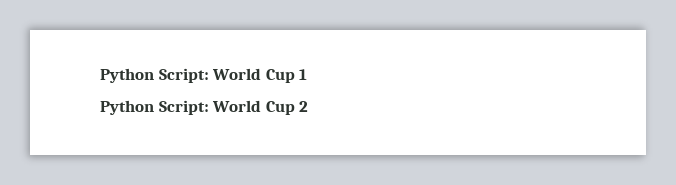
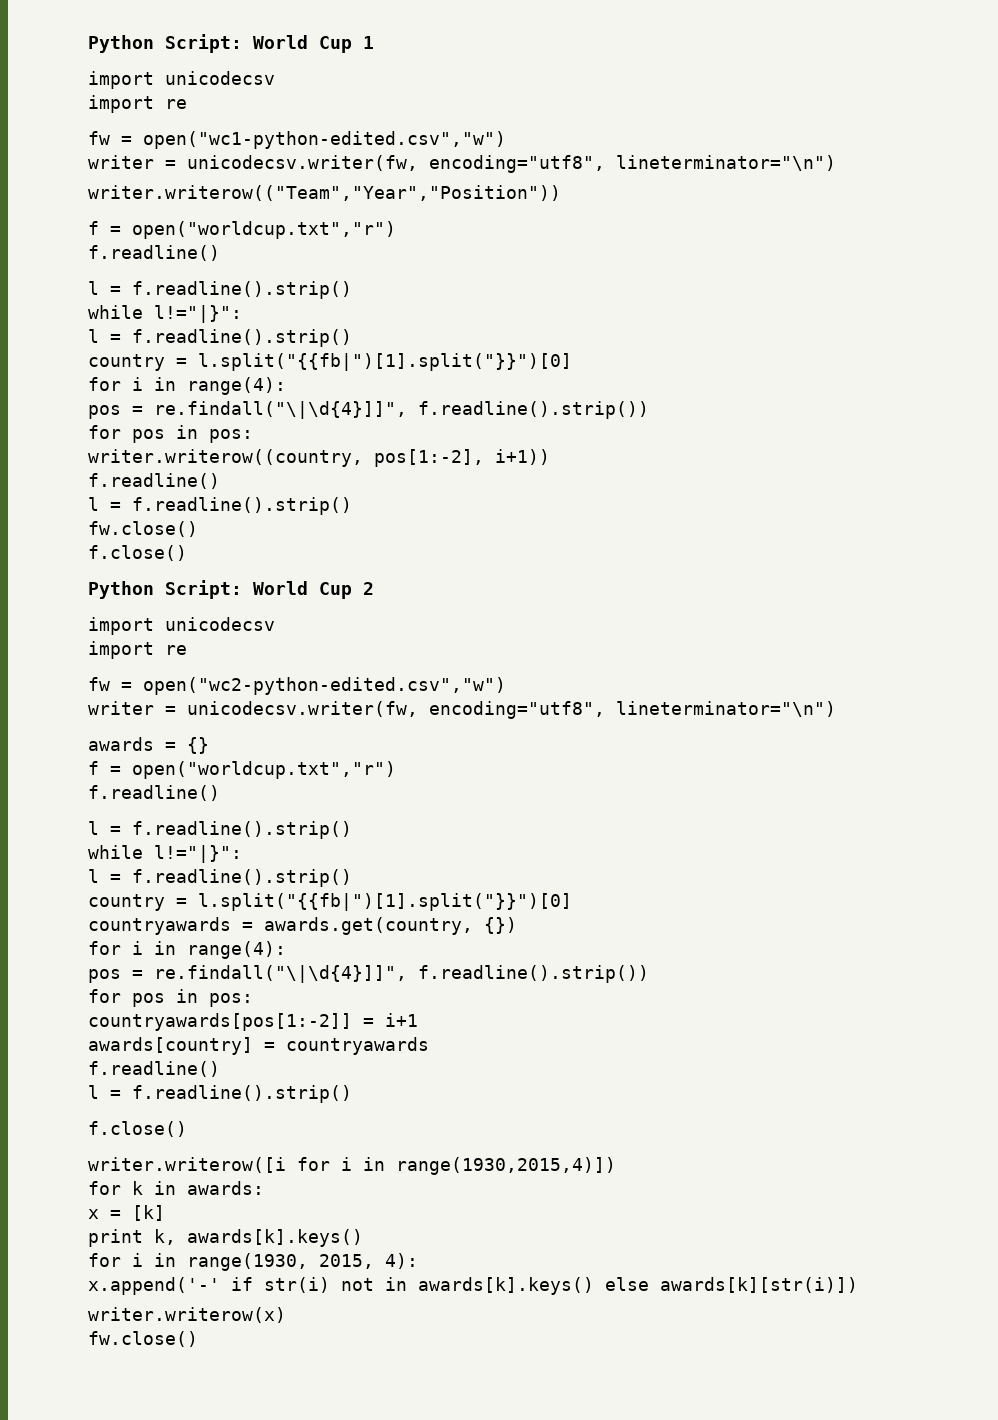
(308, 74) none -> [88,71,275,89] [88,95,187,113] [88,131,506,149] [88,155,836,173] [88,185,561,201] [88,221,396,239] [88,245,220,261] [88,281,352,299] [88,305,242,323] [88,329,352,347] [88,353,572,371] [88,377,286,395] [88,401,649,419] [88,425,253,443] [88,449,550,467] [88,473,220,489] [88,497,352,515] [88,521,198,537] [88,545,187,561] // import unicodecsv // import re // fw = open("wc1-python-edited.csv","w") // writer = unicodecsv.writer(fw, encoding="utf8", lineterminator="\n") // writer.writerow(("Team","Year","Position")) // f = open("worldcup.txt","r") // f.readline() // l = f.readline().strip() // while l!="|}": // l = f.readline().strip() // country = l.split("{{fb|")[1].split("}}")[0] // for i in range(4): // pos = re.findall("\|\d{4}]]", f.readline().strip()) // for pos in pos: // writer.writerow((country, pos[1:-2], i+1)) // f.readline() // l = f.readline().strip() // fw.close() // f.close()
(309, 106) none -> [88,617,275,635] [88,641,187,659] [88,677,506,695] [88,701,836,719] [88,737,209,754] [88,761,396,779] [88,785,220,801] [88,821,352,839] [88,845,242,863] [88,869,352,887] [88,893,572,911] [88,917,517,935] [88,941,286,959] [88,965,649,983] [88,989,253,1007] [88,1013,418,1031] [88,1037,429,1055] [88,1061,220,1077] [88,1085,352,1103] [88,1121,187,1137] [88,1157,616,1175] [88,1181,264,1195] [88,1205,165,1221] [88,1229,363,1247] [88,1253,418,1271] [88,1277,858,1295] [88,1307,286,1323] [88,1331,198,1347] // import unicodecsv // import re // fw = open("wc2-python-edited.csv","w") // writer = unicodecsv.writer(fw, encoding="utf8", lineterminator="\n") // awards = {} // f = open("worldcup.txt","r") // f.readline() // l = f.readline().strip() // while l!="|}": // l = f.readline().strip() // country = l.split("{{fb|")[1].split("}}")[0] // countryawards = awards.get(country, {}) // for i in range(4): // pos = re.findall("\|\d{4}]]", f.readline().strip()) // for pos in pos: // countryawards[pos[1:-2]] = i+1 // awards[country] = countryawards // f.readline() // l = f.readline().strip() // f.close() // writer.writerow([i for i in range(1930,2015,4)]) // for k in awards: // x = [k] // print k, awards[k].keys() // for i in range(1930, 2015, 4): // x.append('-' if str(i) not in awards[k].keys() else awards[k][str(i)]) // writer.writerow(x) // fw.close()

